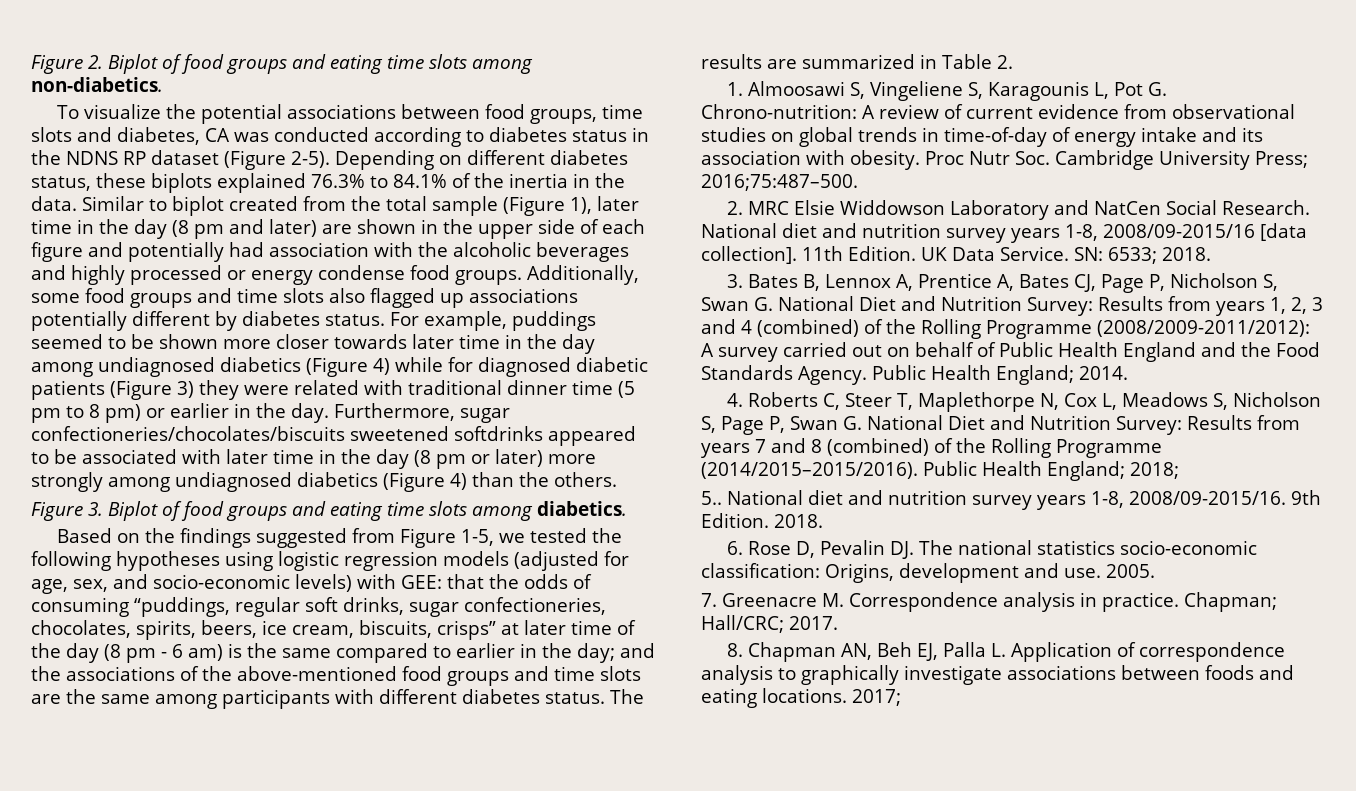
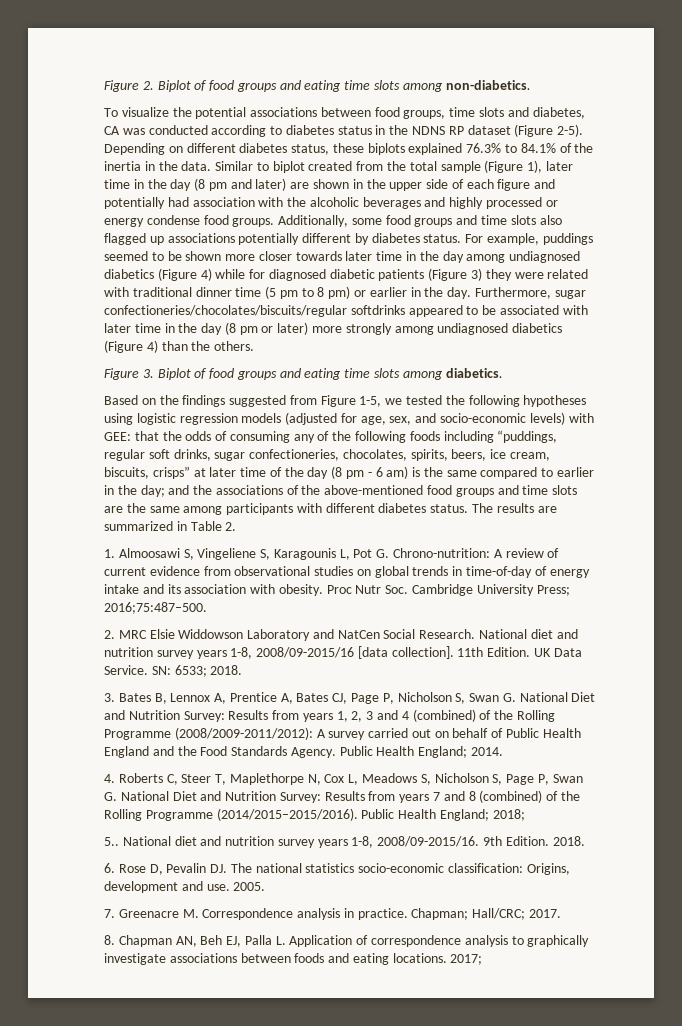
[31,426,449,441] confectioneries/chocolates/biscuits sweetened -> [104,305,347,317] confectioneries/chocolates/biscuits/regular
(129, 607) none -> [293,431,494,443] any of the following foods including

